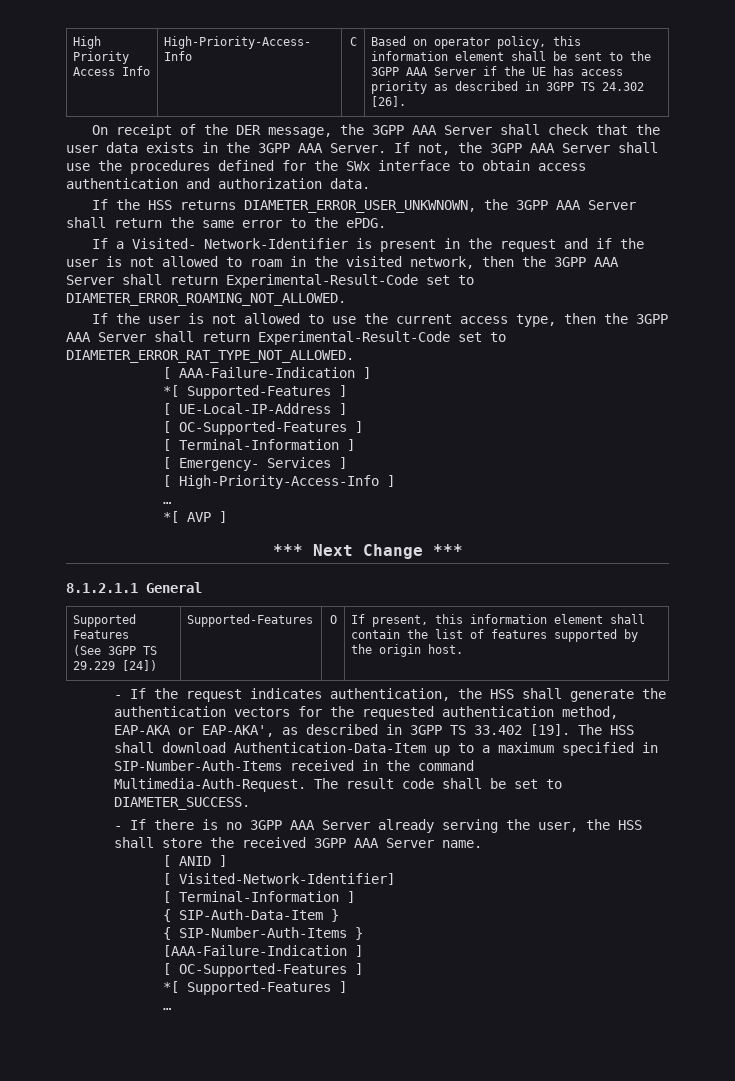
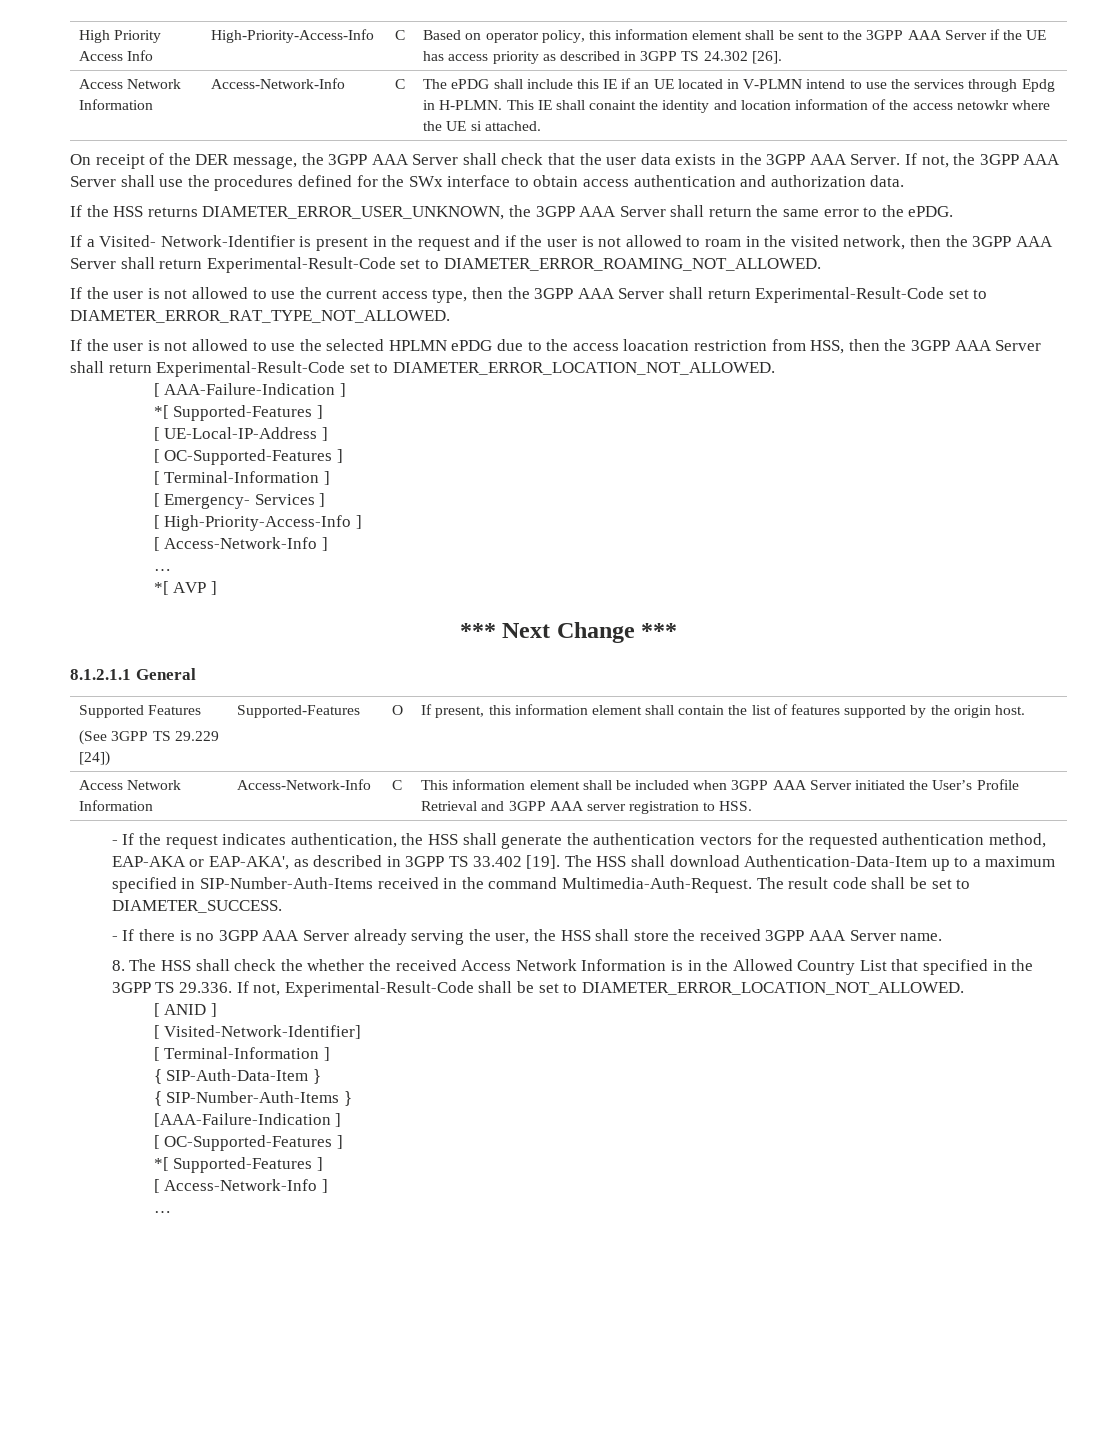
(407, 101) none -> [79,79,182,89] [79,99,154,110] [211,78,346,89] [394,79,405,89] [423,78,1055,92] [423,99,1050,113] [423,121,541,131] // Access Network Information | Access-Network-Info | C | The ePDG shall include this IE if an UE located in V-PLMN intend to use the services through Epdg in H-PLMN. This IE shall conaint the identity and location information of the access netowkr where the UE si attached.
[243,200,476,213] DIAMETER_ERROR_USER_UNKWNOWN, -> [202,206,505,220] DIAMETER_ERROR_USER_UNKNOWN,
(354, 356) none -> [70,339,1042,354] [70,361,775,377] // If the user is not allowed to use the selected HPLMN ePDG due to the access loacation restriction from HSS, then the 3GPP AAA Server shall return Experimental-Result-Code set to DIAMETER_ERROR_LOCATION_NOT_ALLOWED.
(395, 481) none -> [153,537,328,551] // [ Access-Network-Info ]
(464, 649) none -> [79,780,182,790] [79,800,154,811] [237,779,372,790] [392,780,402,790] [421,779,1019,790] [421,801,753,814] // Access Network Information | Access-Network-Info | C | This information element shall be included when 3GPP AAA Server initiated the User’s Profile Retrieval and 3GPP AAA server registration to HSS.
(483, 844) none -> [111,959,1034,975] [111,981,964,997] // 8. The HSS shall check the whether the received Access Network Information is in the Allowed Country List that specified in the 3GPP TS 29.336. If not, Experimental-Result-Code shall be set to DIAMETER_ERROR_LOCATION_NOT_ALLOWED.
(347, 987) none -> [153,1179,328,1193] // [ Access-Network-Info ]

